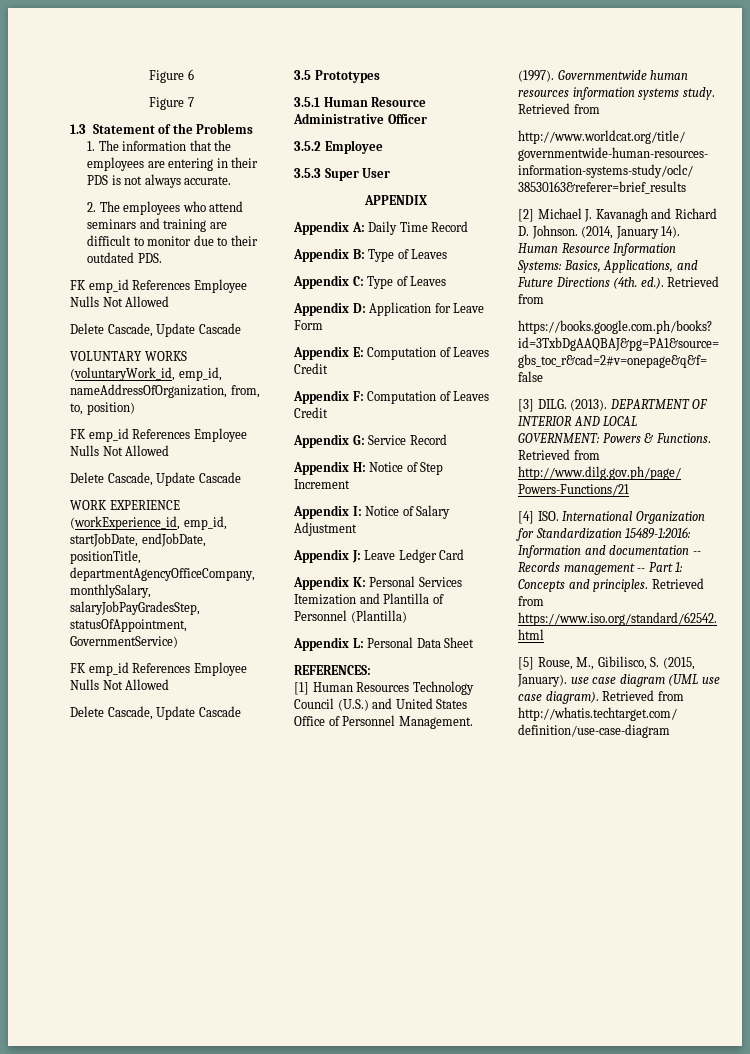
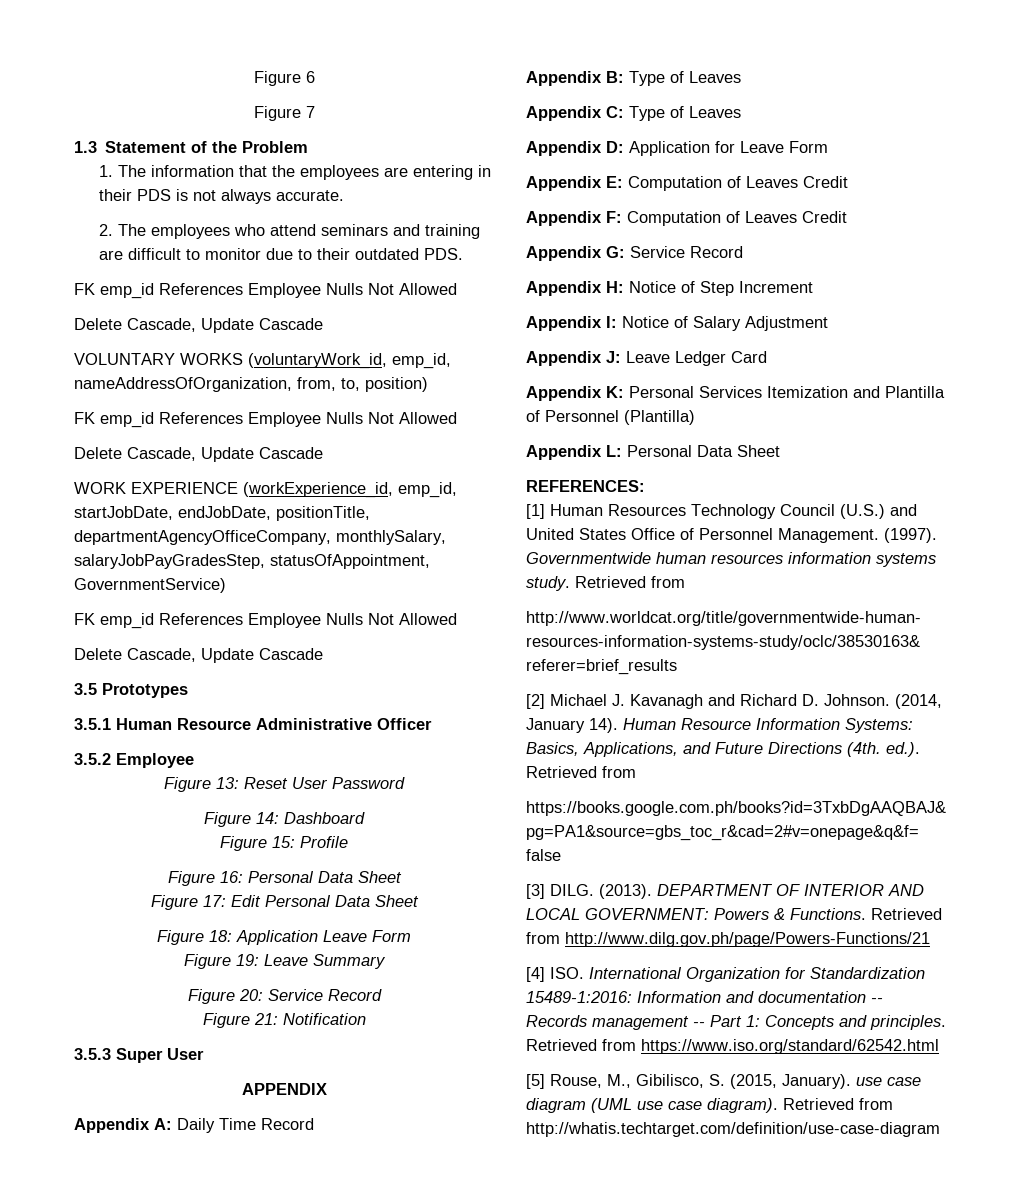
[196,123,254,134] Problems -> [242,141,309,153] Problem
(383, 147) none -> [164,777,405,792] [204,812,365,827] [220,836,348,851] [167,871,402,886] [150,895,419,910] [157,930,411,945] [184,954,386,969] [187,989,382,1004] [202,1013,366,1028] // Figure 13: Reset User Password // Figure 14: Dashboard // Figure 15: Profile // Figure 16: Personal Data Sheet // Figure 17: Edit Personal Data Sheet // Figure 18: Application Leave Form // Figure 19: Leave Summary // Figure 20: Service Record // Figure 21: Notification

